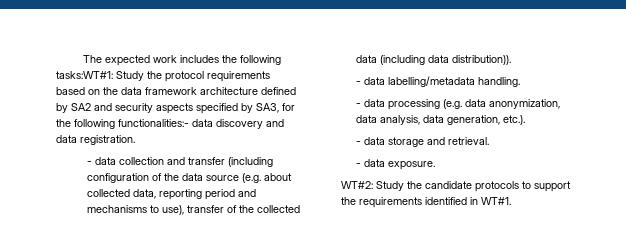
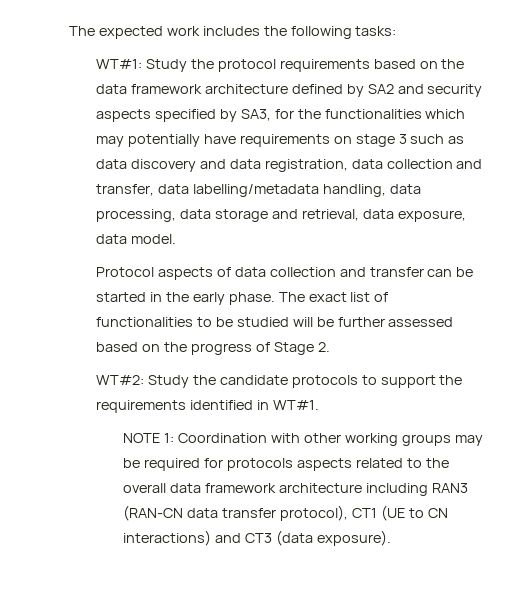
[56,71,113,79] tasks:WT#1: -> [355,26,397,36] [96,59,143,69] tasks: // WT#1:
[74,119,284,129] [56,135,135,145] [87,157,274,167] [87,173,293,183] [87,189,257,200] [87,205,301,215] [356,55,512,65] [356,76,521,87] [356,99,561,110] [356,115,526,125] [356,137,490,147] [356,159,436,170] following functionalities:- data discovery and data registration. // - data collection and transfer (including configuration of the data source (e.g. about collected data, reporting period and mechanisms to use), transfer of the collected data (including data distribution)). // - data labelling/metadata handling. // - data processing (e.g. data anonymization, data analysis, data generation, etc.). // - data storage and retrieval. // - data exposure. -> [324,109,466,119] [96,134,465,147] [96,159,483,172] [96,184,421,197] [96,209,466,222] [96,234,176,244] [96,267,474,280] [96,292,389,305] [96,317,454,327] [96,342,330,355] functionalities which may potentially have requirements on stage 3 such as data discovery and data registration, data collection and transfer, data labelling/metadata handling, data processing, data storage and retrieval, data exposure, data model. // Protocol aspects of data collection and transfer can be started in the early phase. The exact list of functionalities to be studied will be further assessed based on the progress of Stage 2.
(511, 201) none -> [123,433,483,446] [123,458,449,471] [123,483,468,496] [123,505,448,521] [123,530,391,546] // NOTE 1: Coordination with other working groups may be required for protocols aspects related to the overall data framework architecture including RAN3 (RAN-CN data transfer protocol), CT1 (UE to CN interactions) and CT3 (data exposure).

